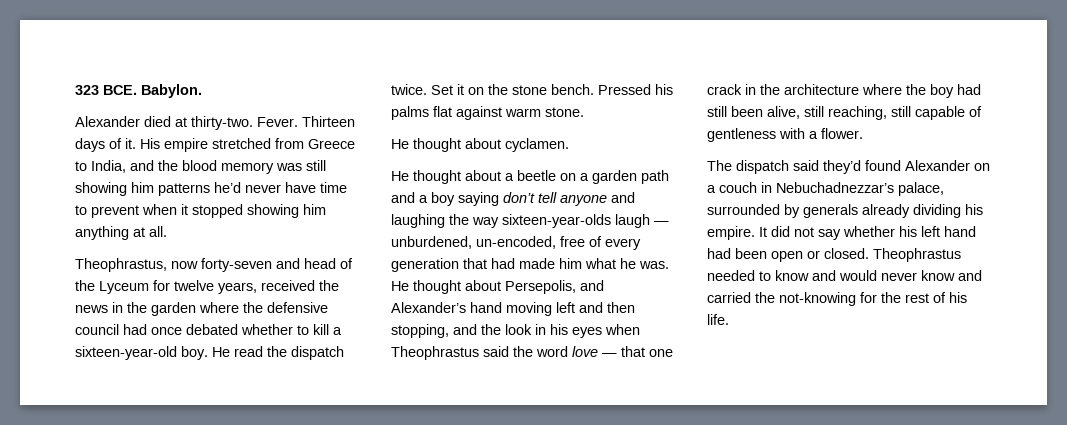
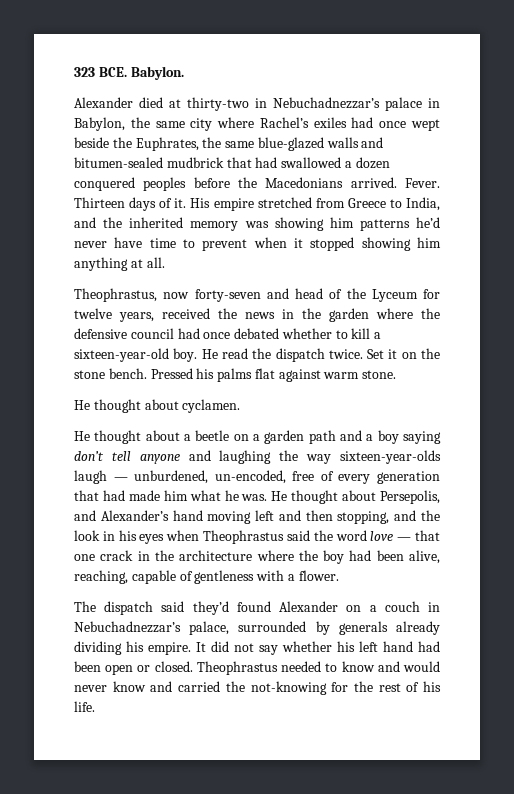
[191,116,253,130] thirty-two. -> [187,97,440,111] [74,117,440,131] [74,137,384,151] [74,157,390,169] [74,177,397,191] thirty-two in Nebuchadnezzar’s palace in Babylon, the same city where Rachel’s exiles had once wept beside the Euphrates, the same blue-glazed walls and bitumen-sealed mudbrick that had swallowed a dozen conquered peoples before the Macedonians arrived.
[182,160,217,171] blood -> [129,217,184,228] inherited
[306,160,326,171] still -> (269, 224) none
[707,106,727,117] still -> (372, 555) none
[804,106,911,120] still reaching, still -> [74,570,128,584] reaching,

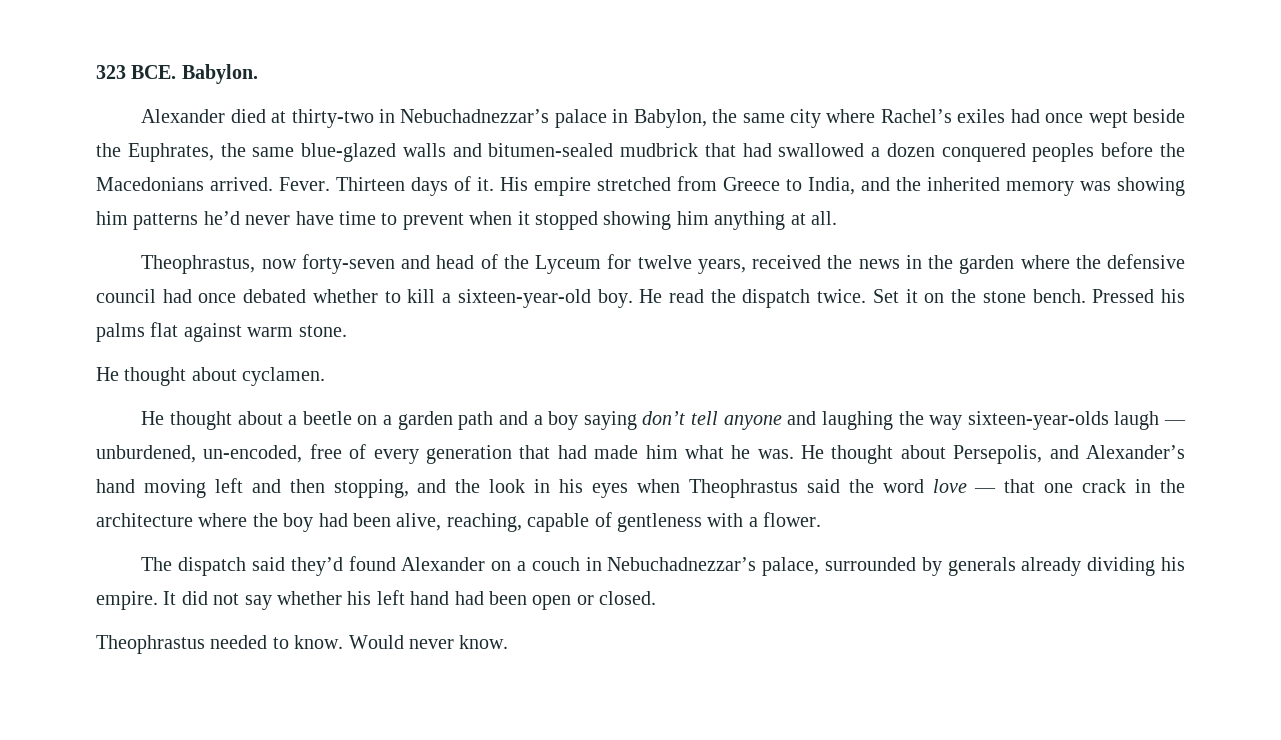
(193, 666) none -> (657, 598) //
[341,661,441,672] [74,681,441,695] [74,701,95,712] know and would never know and carried the not-knowing for the rest of his life. -> [294,635,509,649] know. Would never know.

